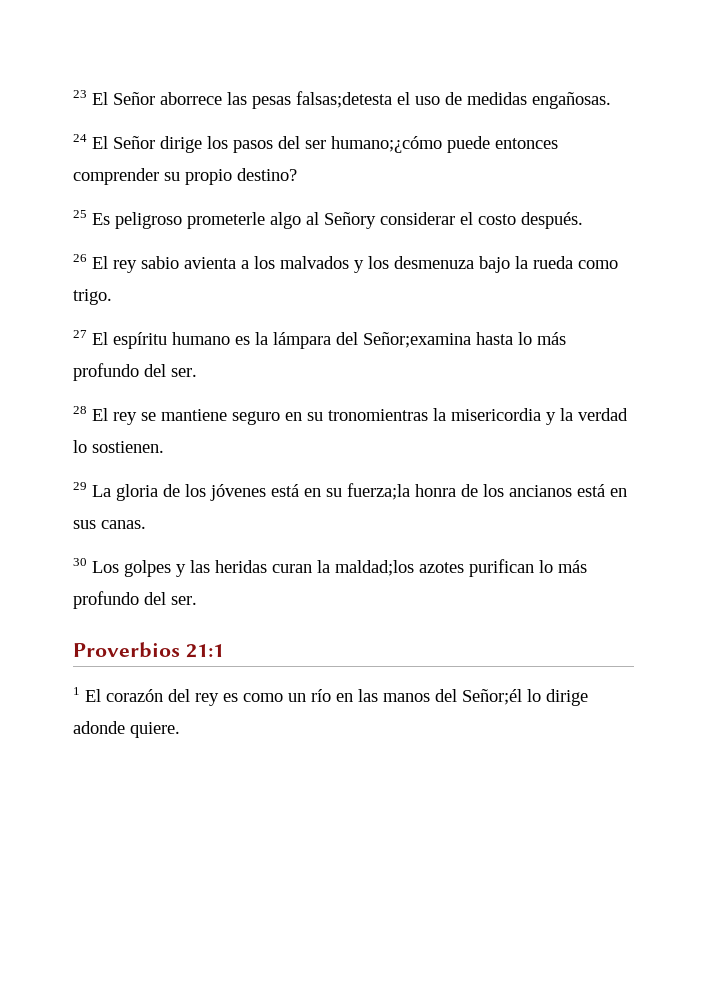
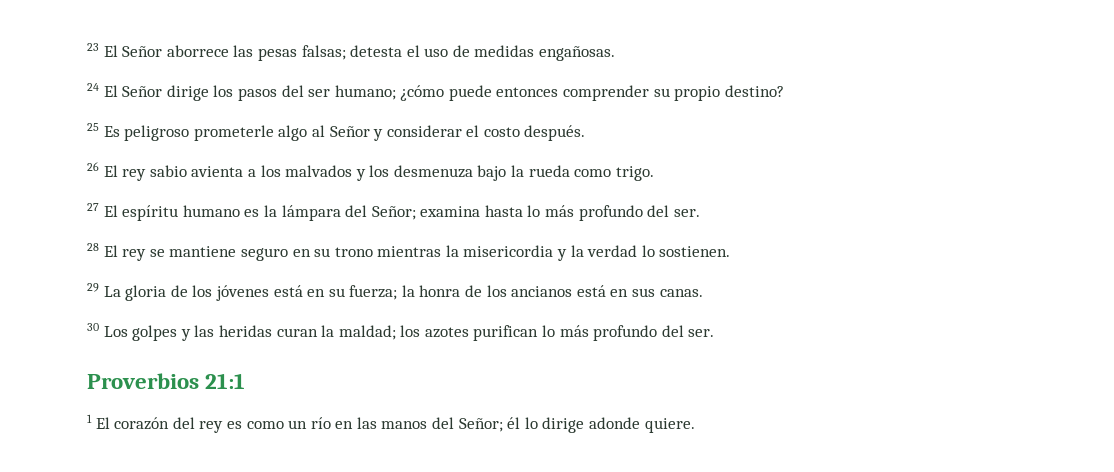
[296,91,392,108] falsas;detesta -> [301,45,403,60] falsas; detesta
[331,136,442,153] humano;¿cómo -> [334,85,445,101] humano; ¿cómo
[324,212,376,229] Señory -> [329,126,384,141] Señor y
[363,332,471,348] Señor;examina -> [371,206,481,220] Señor; examina
[328,409,428,421] tronomientras -> [334,246,442,257] trono mientras
[347,483,410,500] fuerza;la -> [349,285,415,300] fuerza; la
[335,560,414,576] maldad;los -> [338,325,421,340] maldad; los
[462,689,522,705] Señor;él -> [458,417,521,432] Señor; él

